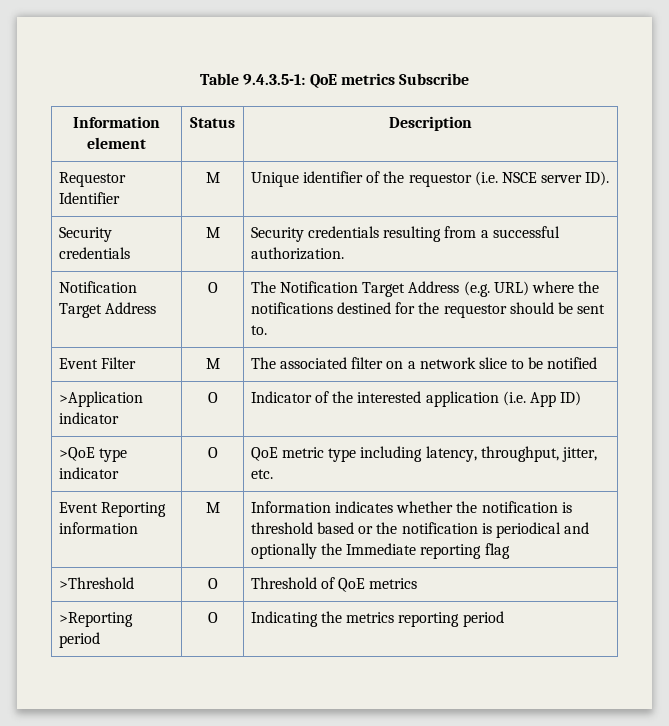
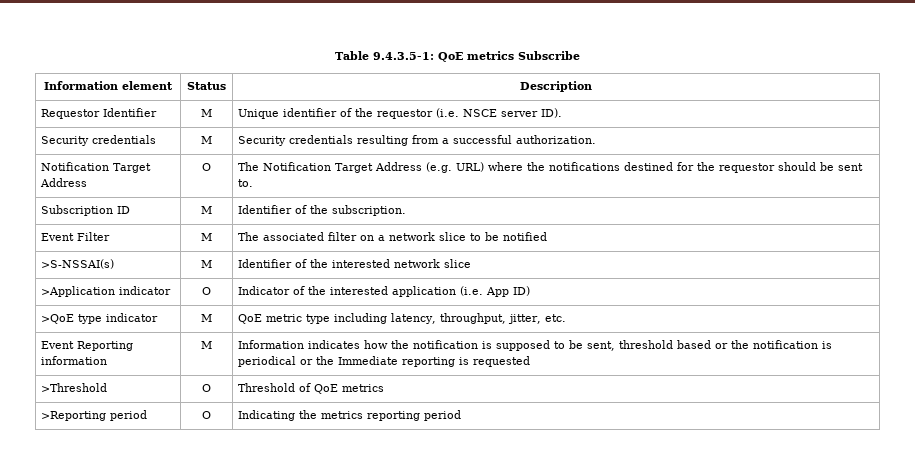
(267, 330) none -> [41,205,131,216] [201,206,212,214] [238,205,407,216] // Subscription ID | M | Identifier of the subscription.
(598, 363) none -> [41,259,115,269] [201,260,212,268] [238,259,472,268] // >S-NSSAI(s) | M | Identifier of the interested network slice
[207,447,218,458] O -> [201,314,212,322] M
[396,501,572,513] whether the notification is -> [364,340,616,351] how the notification is supposed to be sent,
[564,522,590,534] [250,543,317,559] and optionally -> [300,359,314,365] or
[484,543,510,559] flag -> [459,356,531,367] is requested

